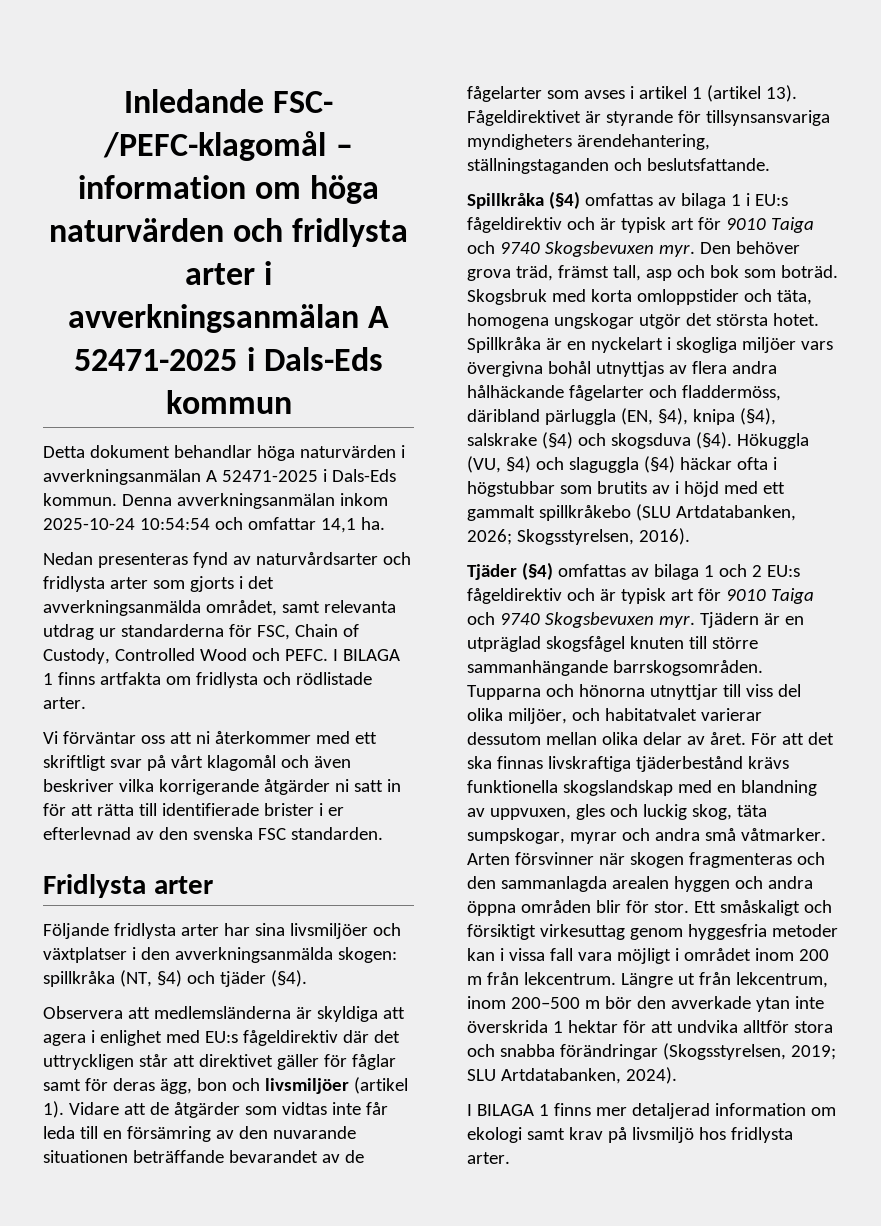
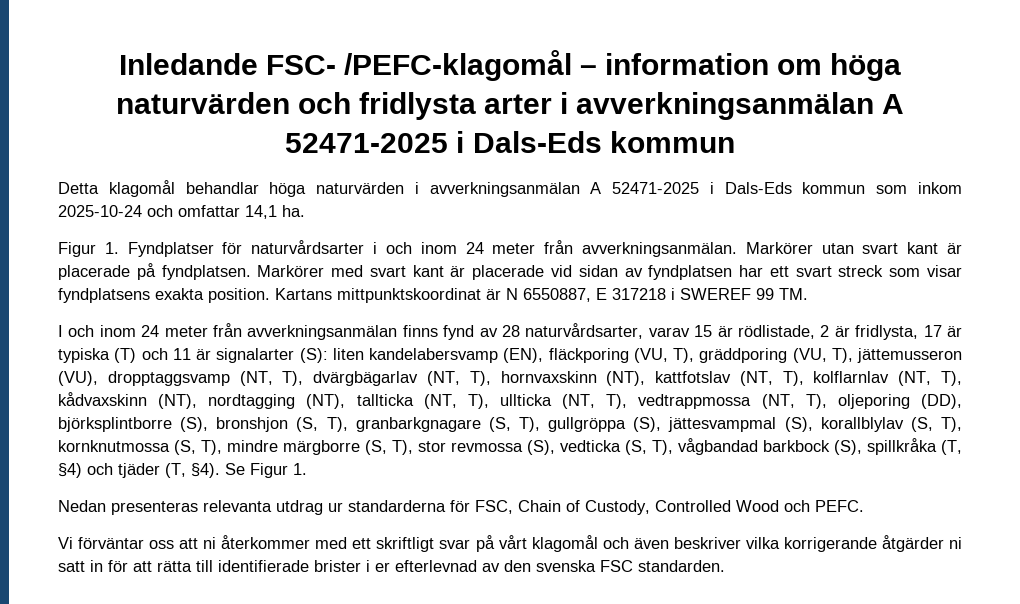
[89,445,170,458] dokument -> [108,180,175,197] klagomål
[43,493,335,509] kommun. Denna avverkningsanmälan -> [802,182,908,194] kommun som
[139,518,210,530] 10:54:54 -> (142, 211) none
[43,552,411,568] [43,576,274,592] [43,600,320,616] Nedan presenteras fynd av naturvårdsarter och fridlysta arter som gjorts i det avverkningsanmälda området, samt -> [58,240,962,257] [58,263,963,280] [58,288,808,303] [58,323,962,340] [58,348,962,363] [58,371,963,386] [58,392,962,409] [58,417,962,432] [58,438,962,455] [58,463,307,478] [58,500,198,515] Figur 1. Fyndplatser för naturvårdsarter i och inom 24 meter från avverkningsanmälan. Markörer utan svart kant är placerade på fyndplatsen. Markörer med svart kant är placerade vid sidan av fyndplatsen har ett svart streck som visar fyndplatsens exakta position. Kartans mittpunktskoordinat är N 6550887, E 317218 i SWEREF 99 TM. // I och inom 24 meter från avverkningsanmälan finns fynd av 28 naturvårdsarter, varav 15 är rödlistade, 2 är fridlysta, 17 är typiska (T) och 11 är signalarter (S): liten kandelabersvamp (EN), fläckporing (VU, T), gräddporing (VU, T), jättemusseron (VU), dropptaggsvamp (NT, T), dvärgbägarlav (NT, T), hornvaxskinn (NT), kattfotslav (NT, T), kolflarnlav (NT, T), kådvaxskinn (NT), nordtagging (NT), tallticka (NT, T), ullticka (NT, T), vedtrappmossa (NT, T), oljeporing (DD), björksplintborre (S), bronshjon (S, T), granbarkgnagare (S, T), gullgröppa (S), jättesvampmal (S), korallblylav (S, T), kornknutmossa (S, T), mindre märgborre (S, T), stor revmossa (S), vedticka (S, T), vågbandad barkbock (S), spillkråka (T, §4) och tjäder (T, §4). Se Figur 1. // Nedan presenteras
[332,649,400,661] [43,672,372,688] [43,697,86,709] I BILAGA 1 finns artfakta om fridlysta och rödlistade arter. -> (864, 506) none
[43,874,213,898] [43,923,401,939] [43,947,397,963] [43,970,307,987] [43,1006,405,1022] [43,1030,400,1046] [43,1054,396,1070] [43,1077,408,1094] [43,1101,388,1118] [43,1126,356,1142] [43,1150,364,1163] [467,85,797,102] [467,110,830,126] [467,134,710,150] [467,158,770,174] [467,191,788,209] [467,217,814,233] [467,241,800,257] [467,265,838,281] [467,289,812,305] [467,313,819,329] [467,337,833,353] [467,361,777,377] [467,385,781,401] [467,408,776,425] [467,432,809,449] [467,456,777,473] [467,481,785,497] [467,504,796,521] [467,528,690,545] [467,562,800,580] [467,588,814,604] [467,612,804,628] [467,636,758,652] [467,660,763,676] [467,684,801,700] [467,708,762,724] [467,732,834,745] [467,756,789,772] [467,780,817,796] [467,804,767,820] [467,828,826,844] [467,852,825,868] [467,876,813,892] [467,900,832,916] [467,924,838,940] [467,948,829,964] [467,972,828,988] [467,996,824,1012] [467,1020,833,1033] [467,1043,836,1060] [467,1067,677,1084] [467,1103,836,1119] [467,1127,793,1143] [467,1152,510,1164] // Fridlysta arter // Följande fridlysta arter har sina livsmiljöer och växtplatser i den avverkningsanmälda skogen: spillkråka (NT, §4) och tjäder (§4). // Observera att medlemsländerna är skyldiga att agera i enlighet med EU:s fågeldirektiv där det uttryckligen står att direktivet gäller för fåglar samt för deras ägg, bon och livsmiljöer (artikel 1). Vidare att de åtgärder som vidtas inte får leda till en försämring av den nuvarande situationen beträffande bevarandet av de fågelarter som avses i artikel 1 (artikel 13). Fågeldirektivet är styrande för tillsynsansvariga myndigheters ärendehantering, ställningstaganden och beslutsfattande. // Spillkråka (§4) omfattas av bilaga 1 i EU:s fågeldirektiv och är typisk art för 9010 Taiga och 9740 Skogsbevuxen myr. Den behöver grova träd, främst tall, asp och bok som boträd. Skogsbruk med korta omloppstider och täta, homogena ungskogar utgör det största hotet. Spillkråka är en nyckelart i skogliga miljöer vars övergivna bohål utnyttjas av flera andra hålhäckande fågelarter och fladdermöss, däribland pärluggla (EN, §4), knipa (§4), salskrake (§4) och skogsduva (§4). Hökuggla (VU, §4) och slaguggla (§4) häckar ofta i högstubbar som brutits av i höjd med ett gammalt spillkråkebo (SLU Artdatabanken, 2026; Skogsstyrelsen, 2016). // Tjäder (§4) omfattas av bilaga 1 och 2 EU:s fågeldirektiv och är typisk art för 9010 Taiga och 9740 Skogsbevuxen myr. Tjädern är en utpräglad skogsfågel knuten till större sammanhängande barrskogsområden. Tupparna och hönorna utnyttjar till viss del olika miljöer, och habitatvalet varierar dessutom mellan olika delar av året. För att det ska finnas livskraftiga tjäderbestånd krävs funktionella skogslandskap med en blandning av uppvuxen, gles och luckig skog, täta sumpskogar, myrar och andra små våtmarker. Arten försvinner när skogen fragmenteras och den sammanlagda arealen hyggen och andra öppna områden blir för stor. Ett småskaligt och försiktigt virkesuttag genom hyggesfria metoder kan i vissa fall vara möjligt i området inom 200 m från lekcentrum. Längre ut från lekcentrum, inom 200–500 m bör den avverkade ytan inte överskrida 1 hektar för att undvika alltför stora och snabba förändringar (Skogsstyrelsen, 2019; SLU Artdatabanken, 2024). // I BILAGA 1 finns mer detaljerad information om ekologi samt krav på livsmiljö hos fridlysta arter. -> (725, 566) none

